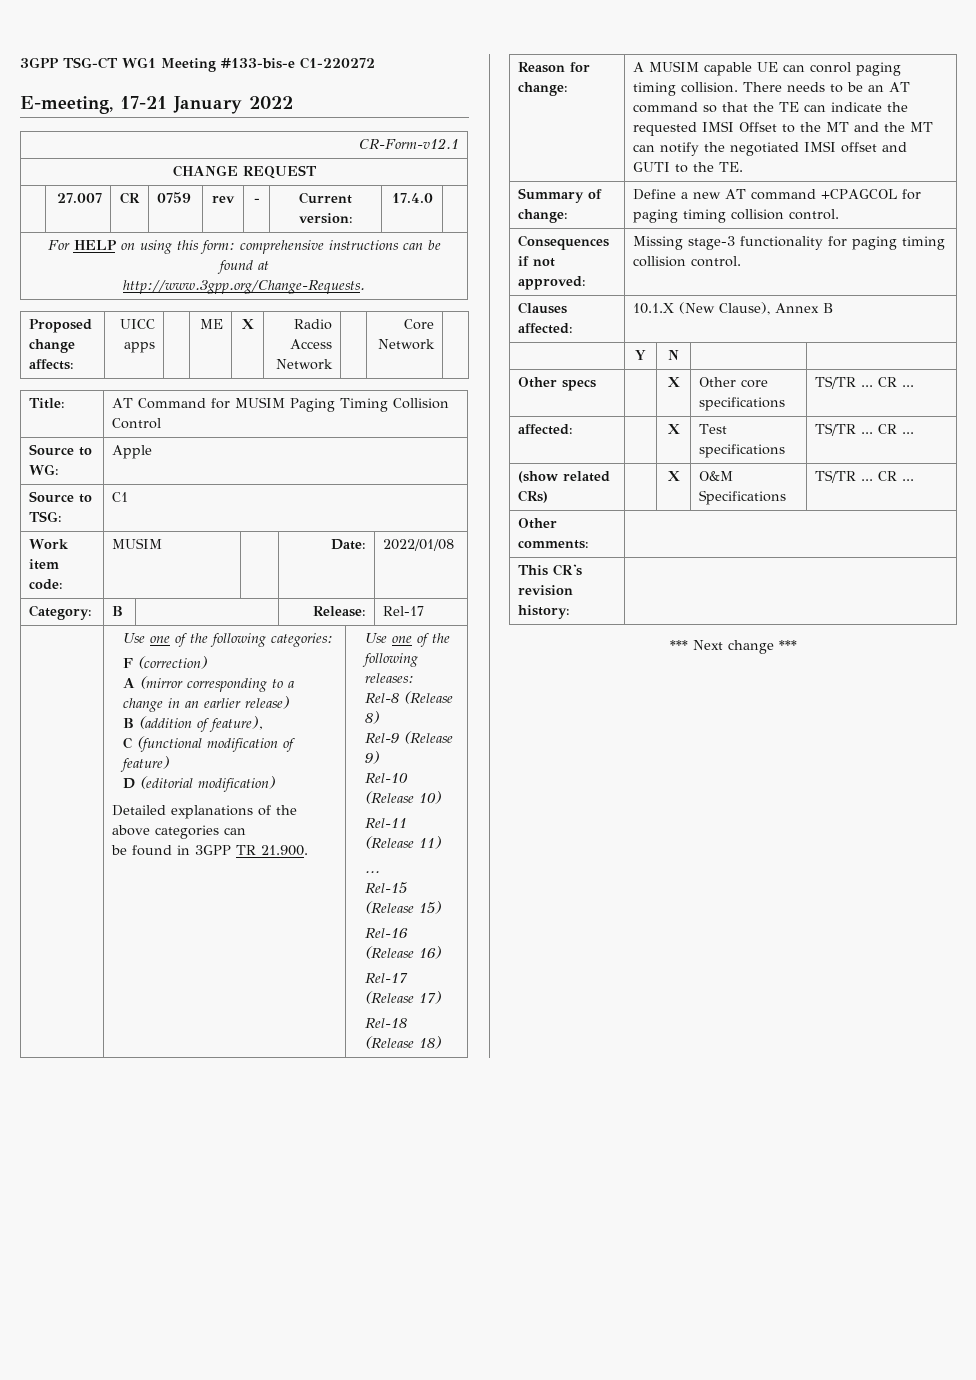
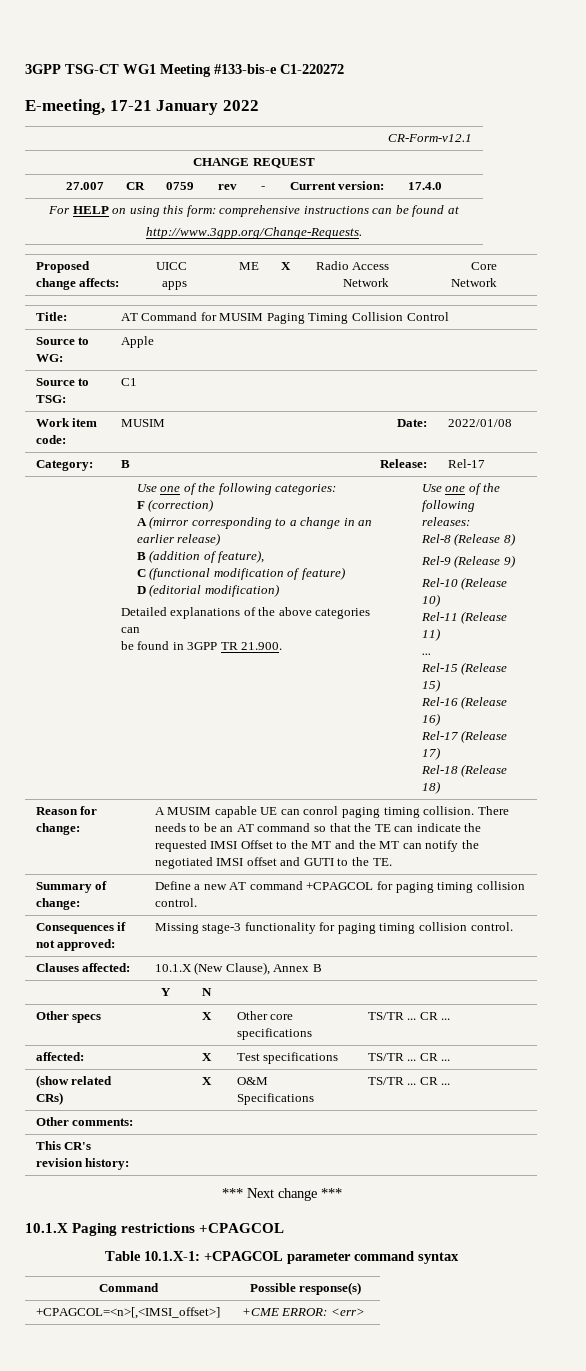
(797, 645) none -> [25,1223,285,1236] [105,1251,459,1264] [99,1283,159,1292] [249,1282,362,1295] [35,1307,220,1319] [241,1308,365,1316] // 10.1.X Paging restrictions +CPAGCOL // Table 10.1.X-1: +CPAGCOL parameter command syntax // Command | Possible response(s) // +CPAGCOL=<n>[,<IMSI_offset>] | +CME ERROR: <err>

